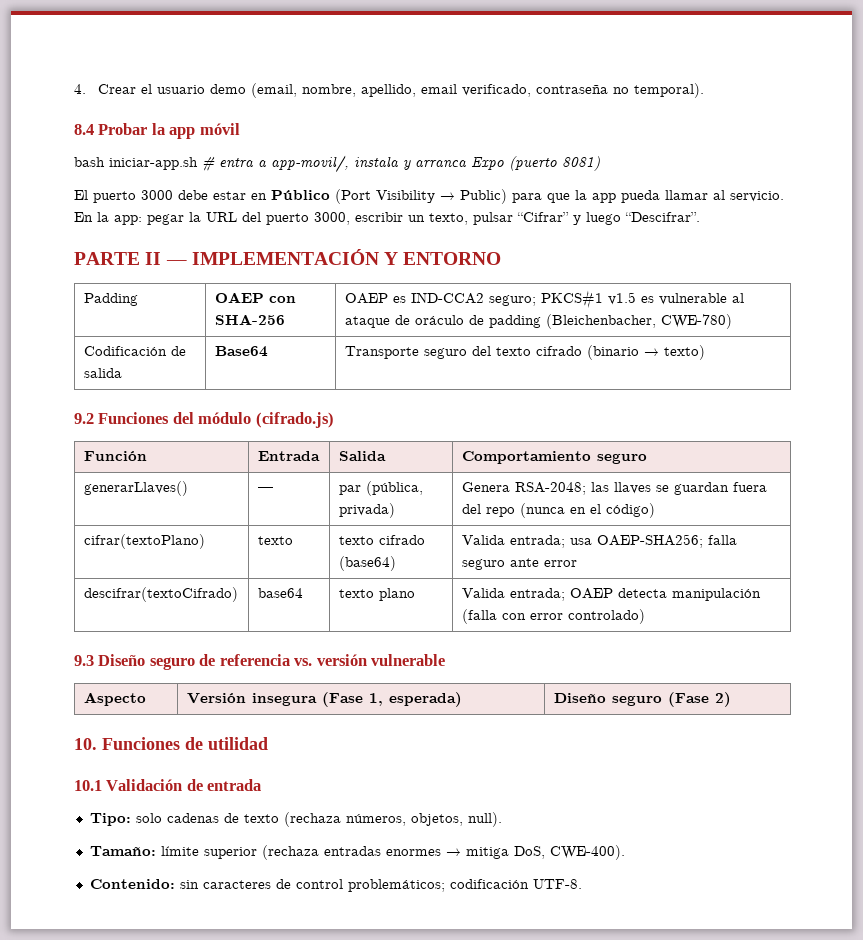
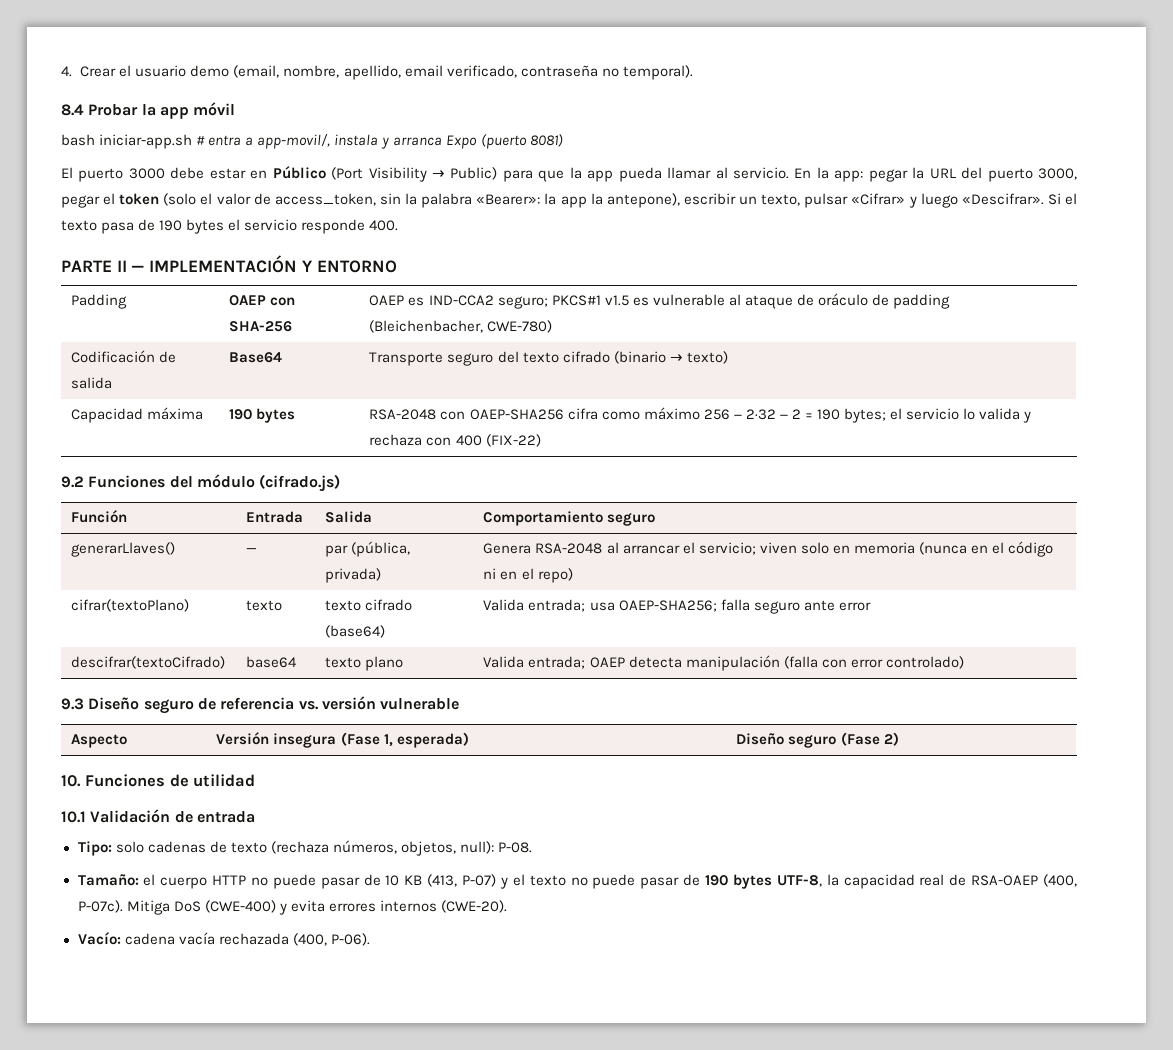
(350, 218) none -> [61,193,680,208] pegar el token (solo el valor de access_token, sin la palabra «Bearer»: la app la antepone),
[517,212,569,222] “Cifrar” -> [851,193,906,205] «Cifrar»
[625,212,700,222] “Descifrar”. -> [961,193,1077,205] [61,219,399,234] «Descifrar». Si el texto pasa de 190 bytes el servicio responde 400.
(705, 352) none -> [71,407,204,423] [229,408,296,423] [369,407,1032,423] [369,434,541,447] // Capacidad máxima | 190 bytes | RSA-2048 con OAEP-SHA256 cifra como máximo 256 − 2·32 − 2 = 190 bytes; el servicio lo valida y rechaza con 400 (FIX-22)
[514,482,767,495] [461,503,655,518] RSA-2048; las llaves se guardan fuera del repo (nunca en el código) -> [535,541,1054,557] [483,568,573,583] RSA-2048 al arrancar el servicio; viven solo en memoria (nunca en el código ni en el repo)
[467,812,502,827] null). -> [459,841,532,854] null): P-08.
[160,845,625,860] [89,879,582,892] límite superior (rechaza entradas enormes → mitiga DoS, CWE-400). // Contenido: sin caracteres de control problemáticos; codificación UTF-8. -> [143,874,1077,889] [77,900,507,915] [77,932,370,946] el cuerpo HTTP no puede pasar de 10 KB (413, P-07) y el texto no puede pasar de 190 bytes UTF-8, la capacidad real de RSA-OAEP (400, P-07c). Mitiga DoS (CWE-400) y evita errores internos (CWE-20). // Vacío: cadena vacía rechazada (400, P-06).

